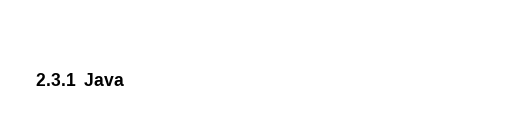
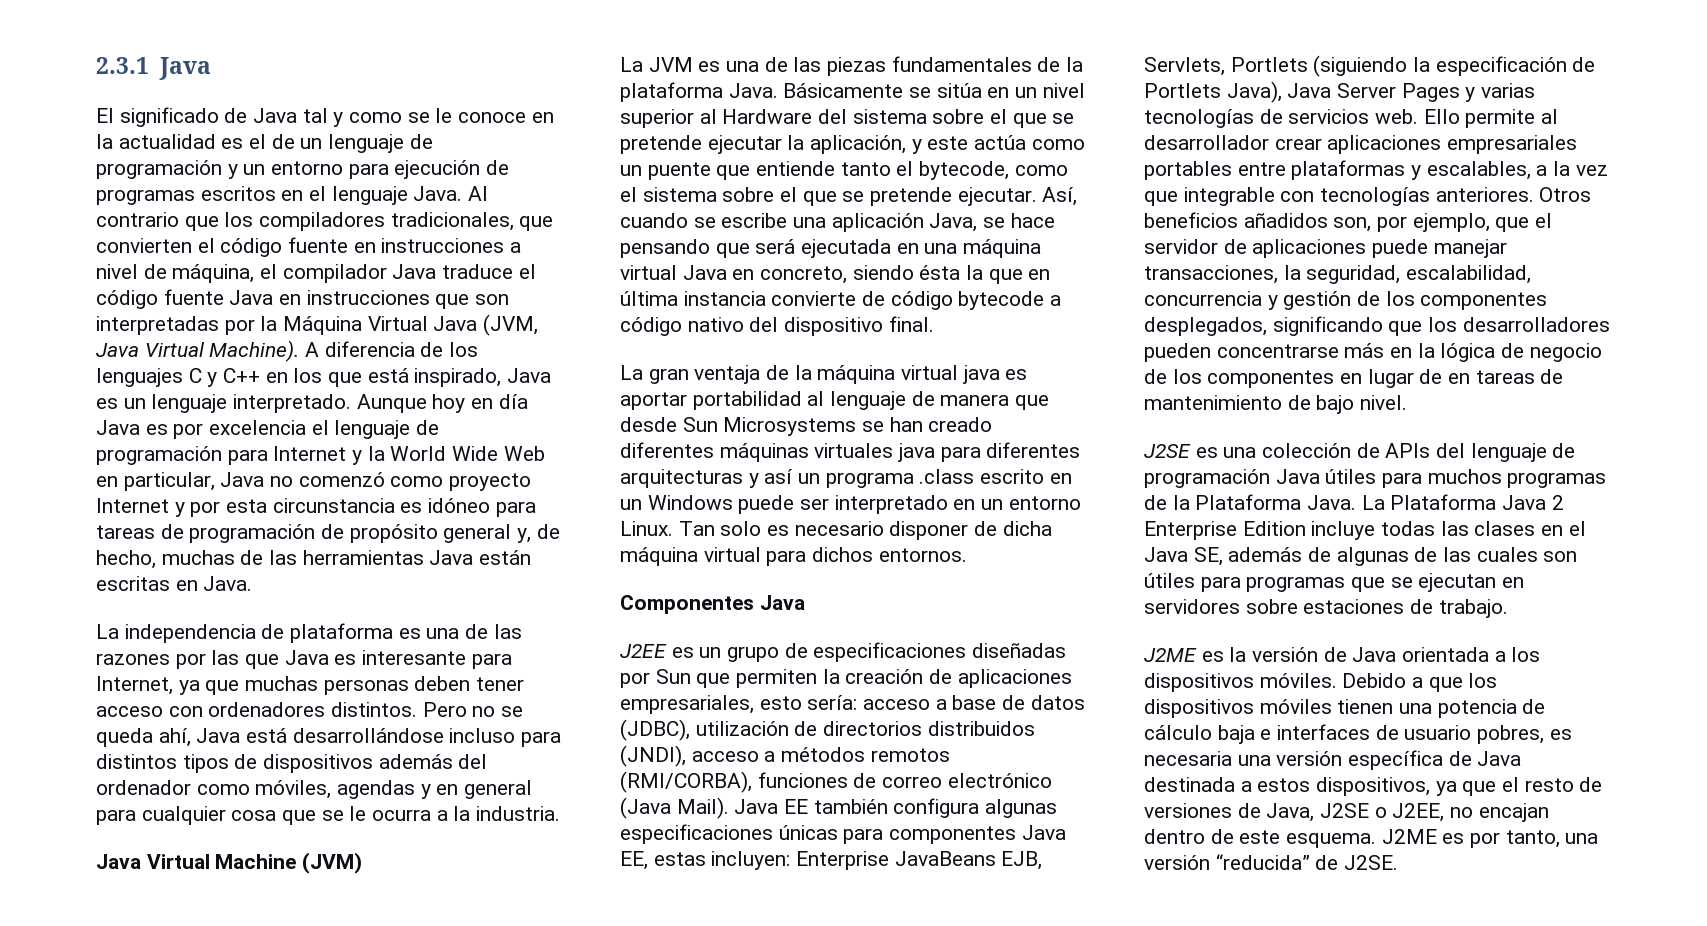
(125, 79) none -> [96,107,554,127] [96,134,433,153] [96,160,510,179] [96,186,489,205] [96,212,554,231] [96,237,522,257] [96,264,536,283] [96,289,510,309] [96,314,539,336] [96,340,479,362] [96,368,552,387] [96,394,528,413] [96,420,440,439] [96,446,545,465] [96,472,532,491] [96,498,536,517] [96,524,560,543] [96,550,532,569] [96,576,253,591] [96,623,522,643] [96,650,512,669] [96,676,525,695] [96,702,524,717] [96,728,562,747] [96,754,488,773] [96,780,533,799] [96,806,561,825] [96,852,363,874] [620,56,1084,76] [620,82,1085,102] [620,109,1075,128] [620,135,1085,154] [620,161,1068,180] [620,187,1078,206] [620,213,1055,232] [620,239,1042,258] [620,265,1051,284] [620,291,1062,310] [620,316,934,336] [620,365,1028,384] [620,391,1050,410] [620,417,993,436] [620,442,1081,462] [620,469,1072,488] [620,495,1081,514] [620,521,1052,540] [620,547,967,566] [620,595,805,614] [620,642,1067,662] [620,669,1072,688] [620,695,1085,714] [620,719,1035,741] [620,745,950,767] [620,771,1052,793] [620,797,1058,819] [620,824,1066,844] [620,851,1043,870] [1144,55,1596,77] [1144,81,1536,103] [1144,109,1559,128] [1144,135,1578,154] [1144,160,1608,180] [1144,187,1592,206] [1144,212,1553,232] [1144,239,1507,258] [1144,265,1532,284] [1144,291,1548,310] [1144,316,1610,336] [1144,343,1602,362] [1144,369,1564,388] [1144,395,1408,414] [1144,443,1576,462] [1144,469,1607,488] [1144,494,1564,510] [1144,521,1586,540] [1144,547,1578,566] [1144,573,1525,592] [1144,599,1508,618] [1144,647,1541,662] [1144,673,1498,692] [1144,699,1546,718] [1144,724,1572,744] [1144,750,1522,770] [1144,777,1603,796] [1144,803,1549,822] [1144,829,1599,848] [1144,854,1399,870] // El significado de Java tal y como se le conoce en la actualidad es el de un lenguaje de programación y un entorno para ejecución de programas escritos en el lenguaje Java. AI contrario que los compiladores tradicionales, que convierten el código fuente en instrucciones a nivel de máquina, el compilador Java traduce el código fuente Java en instrucciones que son interpretadas por la Máquina Virtual Java (JVM, Java Virtual Machine). A diferencia de los lenguajes C y C++ en los que está inspirado, Java es un lenguaje interpretado. Aunque hoy en día Java es por excelencia el lenguaje de programación para Internet y la World Wide Web en particular, Java no comenzó como proyecto Internet y por esta circunstancia es idóneo para tareas de programación de propósito general y, de hecho, muchas de las herramientas Java están escritas en Java. // La independencia de plataforma es una de las razones por las que Java es interesante para Internet, ya que muchas personas deben tener acceso con ordenadores distintos. Pero no se queda ahí, Java está desarrollándose incluso para distintos tipos de dispositivos además del ordenador como móviles, agendas y en general para cualquier cosa que se le ocurra a la industria. // Java Virtual Machine (JVM) // La JVM es una de las piezas fundamentales de la plataforma Java. Básicamente se sitúa en un nivel superior al Hardware del sistema sobre el que se pretende ejecutar la aplicación, y este actúa como un puente que entiende tanto el bytecode, como el sistema sobre el que se pretende ejecutar. Así, cuando se escribe una aplicación Java, se hace pensando que será ejecutada en una máquina virtual Java en concreto, siendo ésta la que en última instancia convierte de código bytecode a código nativo del dispositivo final. // La gran ventaja de la máquina virtual java es aportar portabilidad al lenguaje de manera que desde Sun Microsystems se han creado diferentes máquinas virtuales java para diferentes arquitecturas y así un programa .class escrito en un Windows puede ser interpretado en un entorno Linux. Tan solo es necesario disponer de dicha máquina virtual para dichos entornos. // Componentes Java // J2EE es un grupo de especificaciones diseñadas por Sun que permiten la creación de aplicaciones empresariales, esto sería: acceso a base de datos (JDBC), utilización de directorios distribuidos (JNDI), acceso a métodos remotos (RMI/CORBA), funciones de correo electrónico (Java Mail). Java EE también configura algunas especificaciones únicas para componentes Java EE, estas incluyen: Enterprise JavaBeans EJB, Servlets, Portlets (siguiendo la especificación de Portlets Java), Java Server Pages y varias tecnologías de servicios web. Ello permite al desarrollador crear aplicaciones empresariales portables entre plataformas y escalables, a la vez que integrable con tecnologías anteriores. Otros beneficios añadidos son, por ejemplo, que el servidor de aplicaciones puede manejar transacciones, la seguridad, escalabilidad, concurrencia y gestión de los componentes desplegados, significando que los desarrolladores pueden concentrarse más en la lógica de negocio de los componentes en lugar de en tareas de mantenimiento de bajo nivel. // J2SE es una colección de APIs del lenguaje de programación Java útiles para muchos programas de la Plataforma Java. La Plataforma Java 2 Enterprise Edition incluye todas las clases en el Java SE, además de algunas de las cuales son útiles para programas que se ejecutan en servidores sobre estaciones de trabajo. // J2ME es la versión de Java orientada a los dispositivos móviles. Debido a que los dispositivos móviles tienen una potencia de cálculo baja e interfaces de usuario pobres, es necesaria una versión específica de Java destinada a estos dispositivos, ya que el resto de versiones de Java, J2SE o J2EE, no encajan dentro de este esquema. J2ME es por tanto, una versión “reducida” de J2SE.

